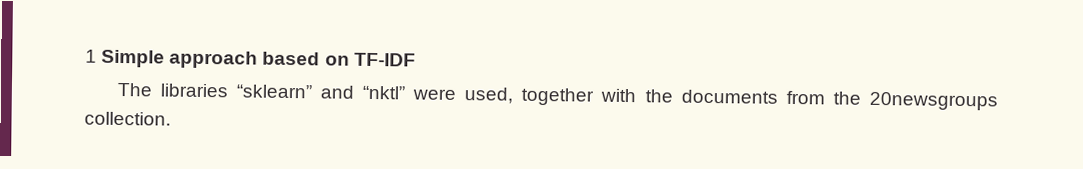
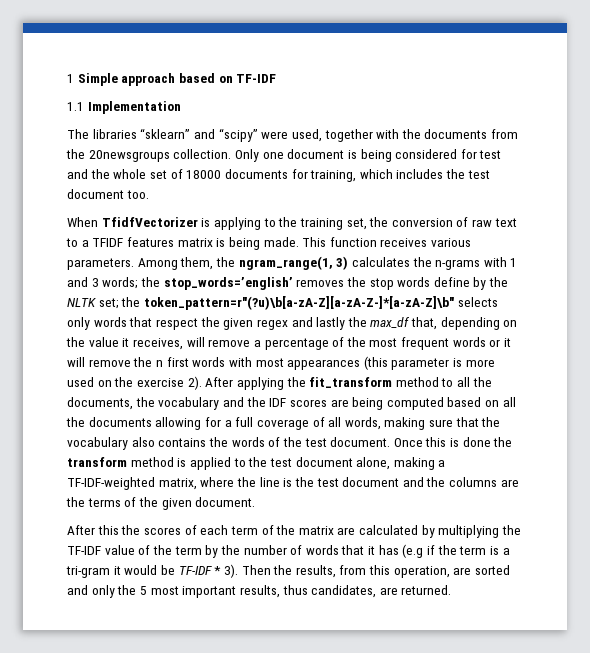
(416, 59) none -> [67,101,181,114] // 1.1 Implementation
[362,85,406,100] “nktl” -> [218,128,258,142] “scipy”
(171, 118) none -> [234,149,502,162] [67,169,490,182] [67,189,149,199] [67,217,517,230] [66,237,472,250] [67,256,518,270] [67,277,509,290] [67,296,498,310] [67,317,518,330] [66,337,512,350] [67,356,495,370] [67,376,492,390] [67,397,516,410] [66,417,501,430] [67,437,513,450] [67,457,446,470] [67,477,519,490] [66,497,256,510] [67,525,522,538] [67,544,510,558] [66,564,511,578] [67,585,452,598] Only one document is being considered for test and the whole set of 18000 documents for training, which includes the test document too. // When TfidfVectorizer is applying to the training set, the conversion of raw text to a TFIDF features matrix is being made. This function receives various parameters. Among them, the ngram_range(1, 3) calculates the n-grams with 1 and 3 words; the stop_words=’english’ removes the stop words define by the NLTK set; the token_pattern=r"(?u)\b[a-zA-Z][a-zA-Z-]*[a-zA-Z]\b" selects only words that respect the given regex and lastly the max_df that, depending on the value it receives, will remove a percentage of the most frequent words or it will remove the n first words with most appearances (this parameter is more used on the exercise 2). After applying the fit_transform method to all the documents, the vocabulary and the IDF scores are being computed based on all the documents allowing for a full coverage of all words, making sure that the vocabulary also contains the words of the test document. Once this is done the transform method is applied to the test document alone, making a TF-IDF-weighted matrix, where the line is the test document and the columns are the terms of the given document. // After this the scores of each term of the matrix are calculated by multiplying the TF-IDF value of the term by the number of words that it has (e.g if the term is a tri-gram it would be TF-IDF * 3). Then the results, from this operation, are sorted and only the 5 most important results, thus candidates, are returned.

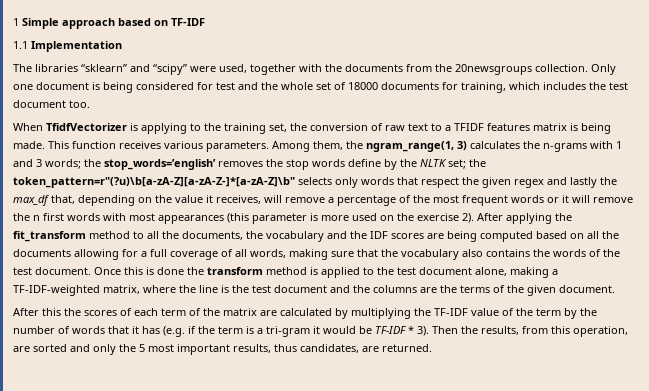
[402,544,424,558] (e.g -> [163,326,185,337] (e.g.

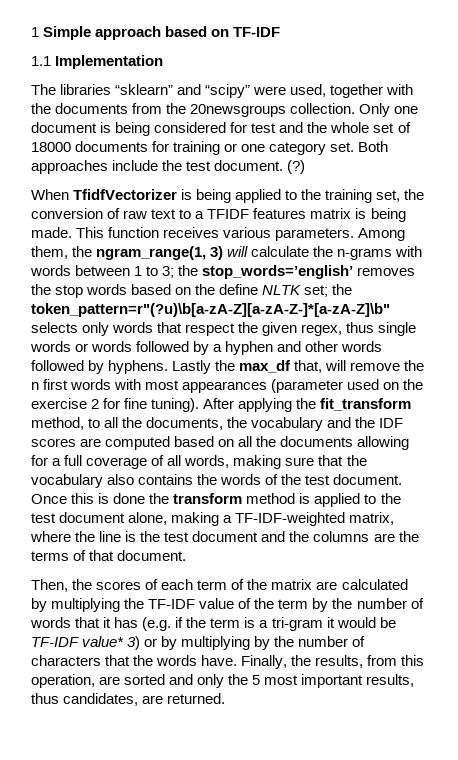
[461,82,628,93] [13,100,90,108] training, which includes the test document too. -> [173,141,389,155] [31,160,306,174] training or one category set. Both approaches include the test document. (?)
[141,123,187,134] applying -> [196,189,282,203] being applied
[470,141,520,149] calculates -> [227,246,310,257] will calculate
[616,141,622,149] [13,159,81,169] 1 and 3 words; -> [30,265,175,278] words between 1 to 3;
[348,159,417,170] define by the -> [131,284,259,295] based on the define
[514,177,617,188] [13,195,569,206] regex and lastly the max_df that, depending on the value it receives, will remove a percentage of the most frequent words or it -> [301,322,417,336] [30,341,383,355] [31,360,323,374] regex, thus single words or words followed by a hyphen and other words followed by hyphens. Lastly the max_df that,
[227,213,474,224] (this parameter is more used on the exercise 2). -> [271,379,424,393] [31,398,200,412] (parameter used on the exercise 2 for fine tuning).
[89,231,130,239] method -> [31,417,84,430] method,
[447,231,477,242] being -> (102, 442) none
[507,285,556,296] the given -> [89,550,115,561] that
[13,308,61,316] After this -> [31,579,68,592] Then,
[408,326,458,336] * 3). Then -> [82,636,366,650] [31,655,288,669] value* 3) or by multiplying by the number of characters that the words have. Finally,

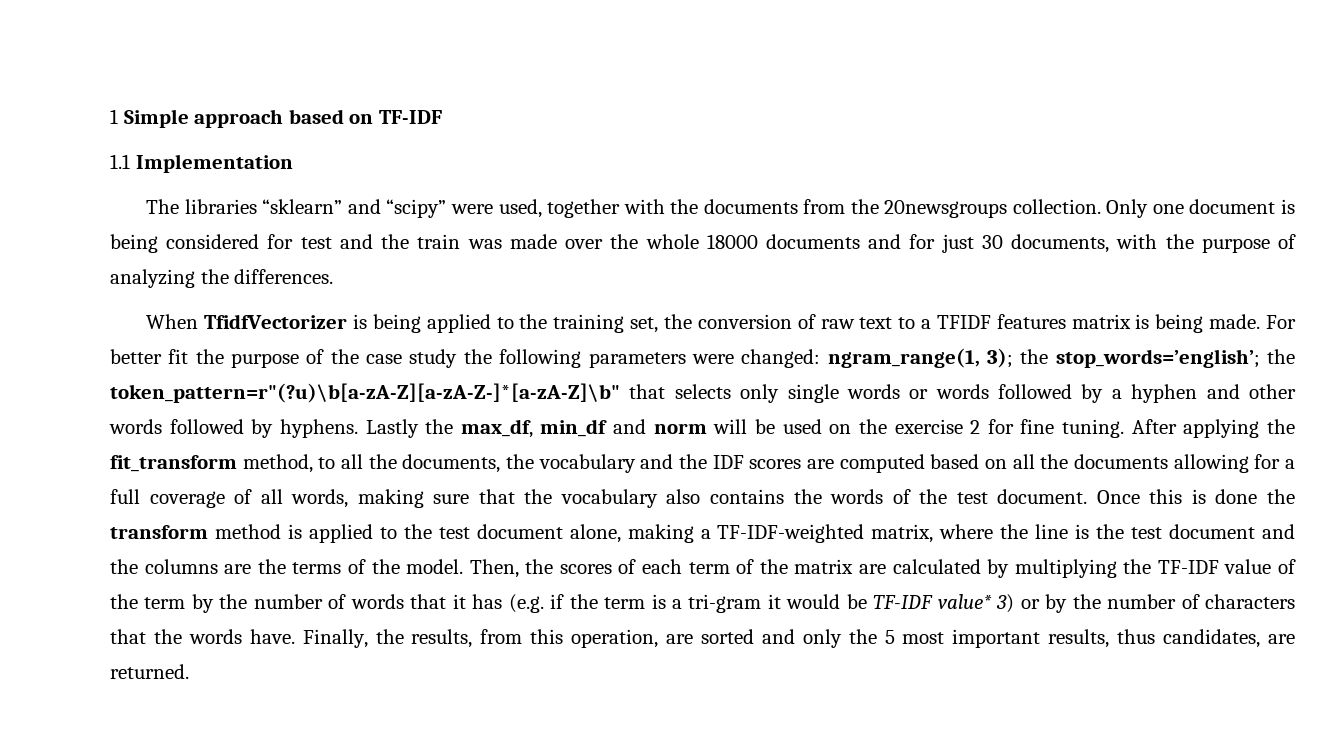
[330,122,411,133] [31,141,389,155] [31,160,306,174] whole set of 18000 documents for training or one category set. Both approaches include the test document. (?) -> [417,234,1297,253] [110,269,334,288] train was made over the whole 18000 documents and for just 30 documents, with the purpose of analyzing the differences.
[76,227,406,241] [31,246,423,260] [30,265,416,279] [31,284,329,298] This function receives various parameters. Among them, the ngram_range(1, 3) will calculate the n-grams with words between 1 to 3; the stop_words=’english’ removes the stop words based on the define NLTK set; -> [1266,315,1296,329] [110,348,1260,368] For better fit the purpose of the case study the following parameters were changed: ngram_range(1, 3); the stop_words=’english’;
(390, 310) none -> [629,384,666,399] that
[112,322,375,336] words that respect the given regex, thus -> (780, 393) none
[239,360,425,373] [31,379,344,393] max_df that, will remove the n first words with most appearances (parameter -> [460,419,775,438] max_df, min_df and norm will be
[151,398,200,412] tuning). -> [1062,419,1125,438] tuning.
[89,550,187,561] that document. // -> [371,559,464,574] the model.
[181,636,271,650] multiplying by -> (1068, 603) none

